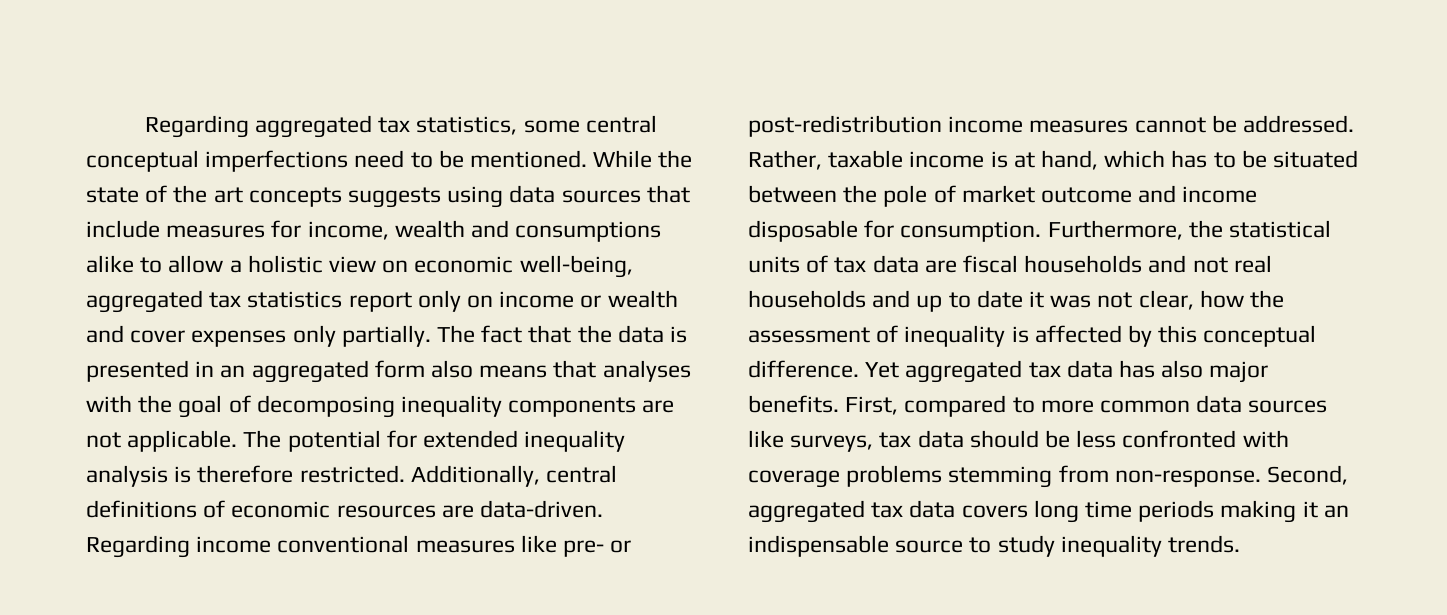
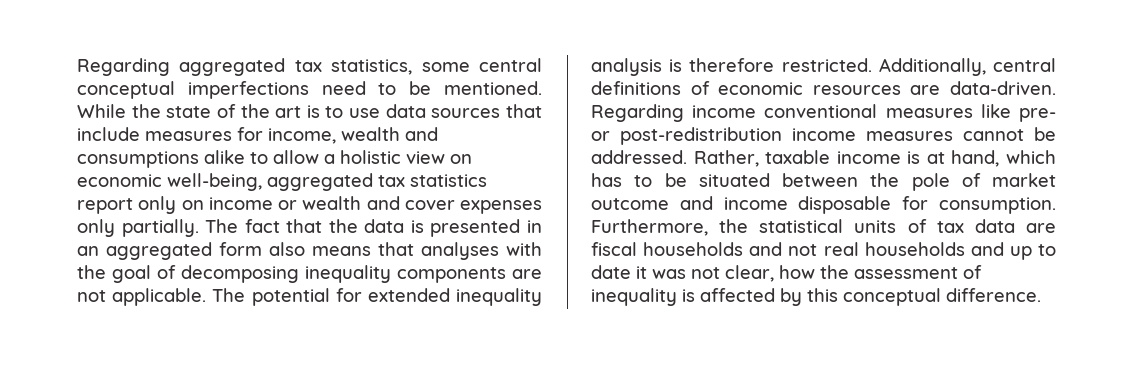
[248,186,504,208] concepts suggests using -> [306,105,381,118] is to use
[865,360,1269,383] [748,395,1328,417] [748,430,1289,452] [748,465,1349,488] [748,500,1349,523] [748,535,1241,557] Yet aggregated tax data has also major benefits. First, compared to more common data sources like surveys, tax data should be less confronted with coverage problems stemming from non-response. Second, aggregated tax data covers long time periods making it an indispensable source to study inequality trends. -> (1041, 295) none

